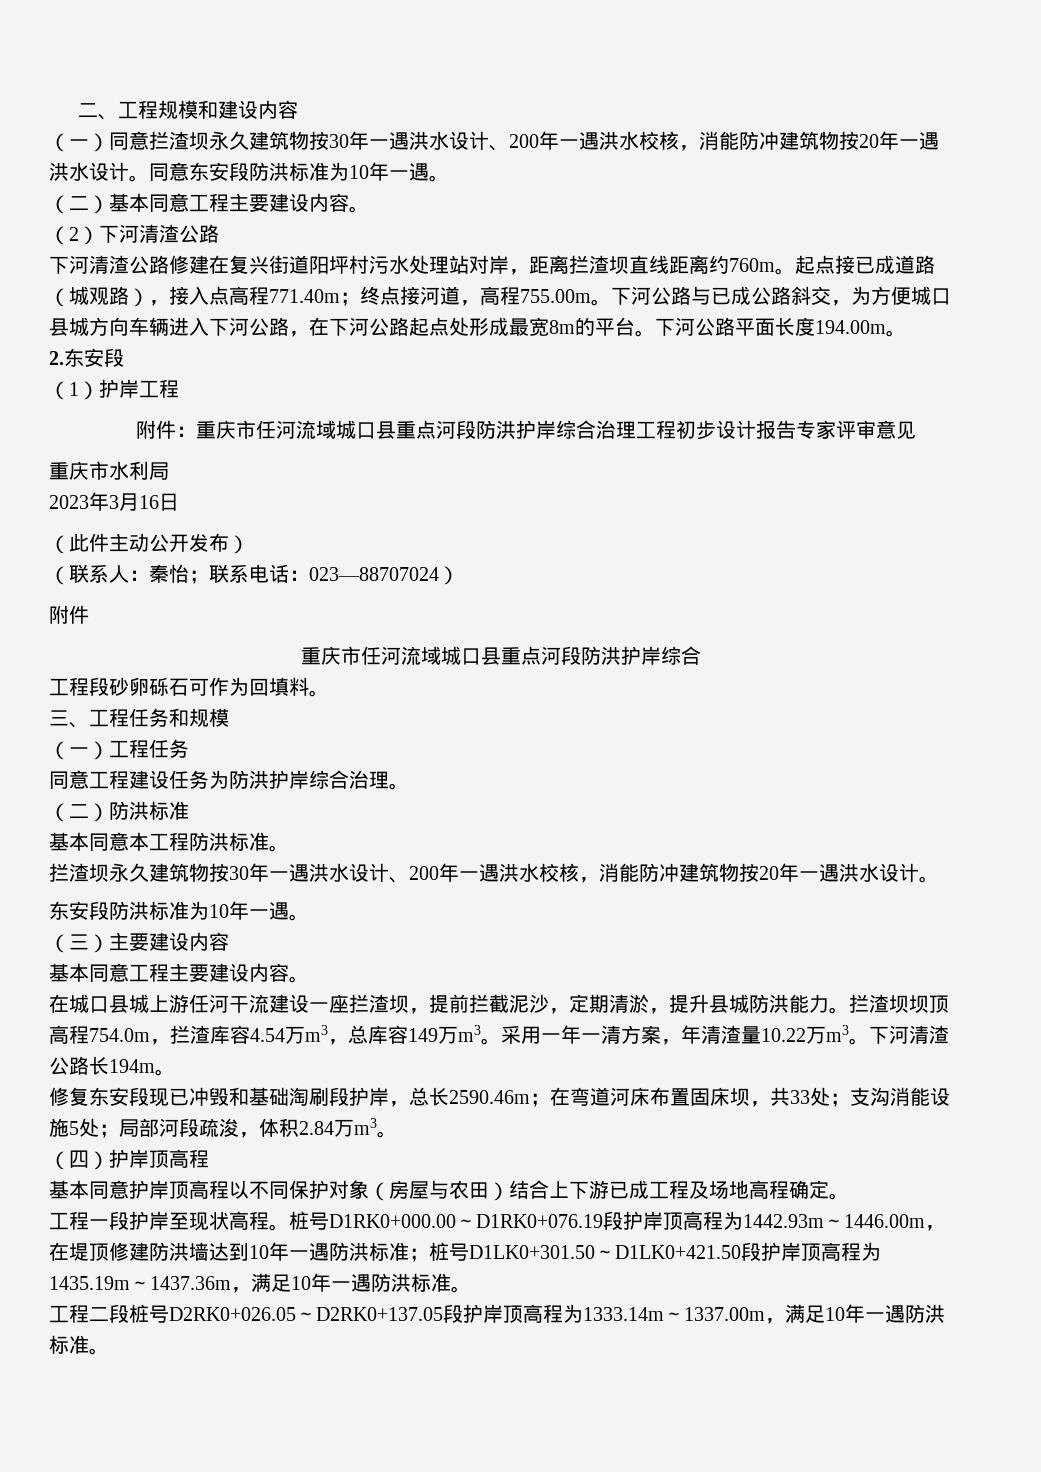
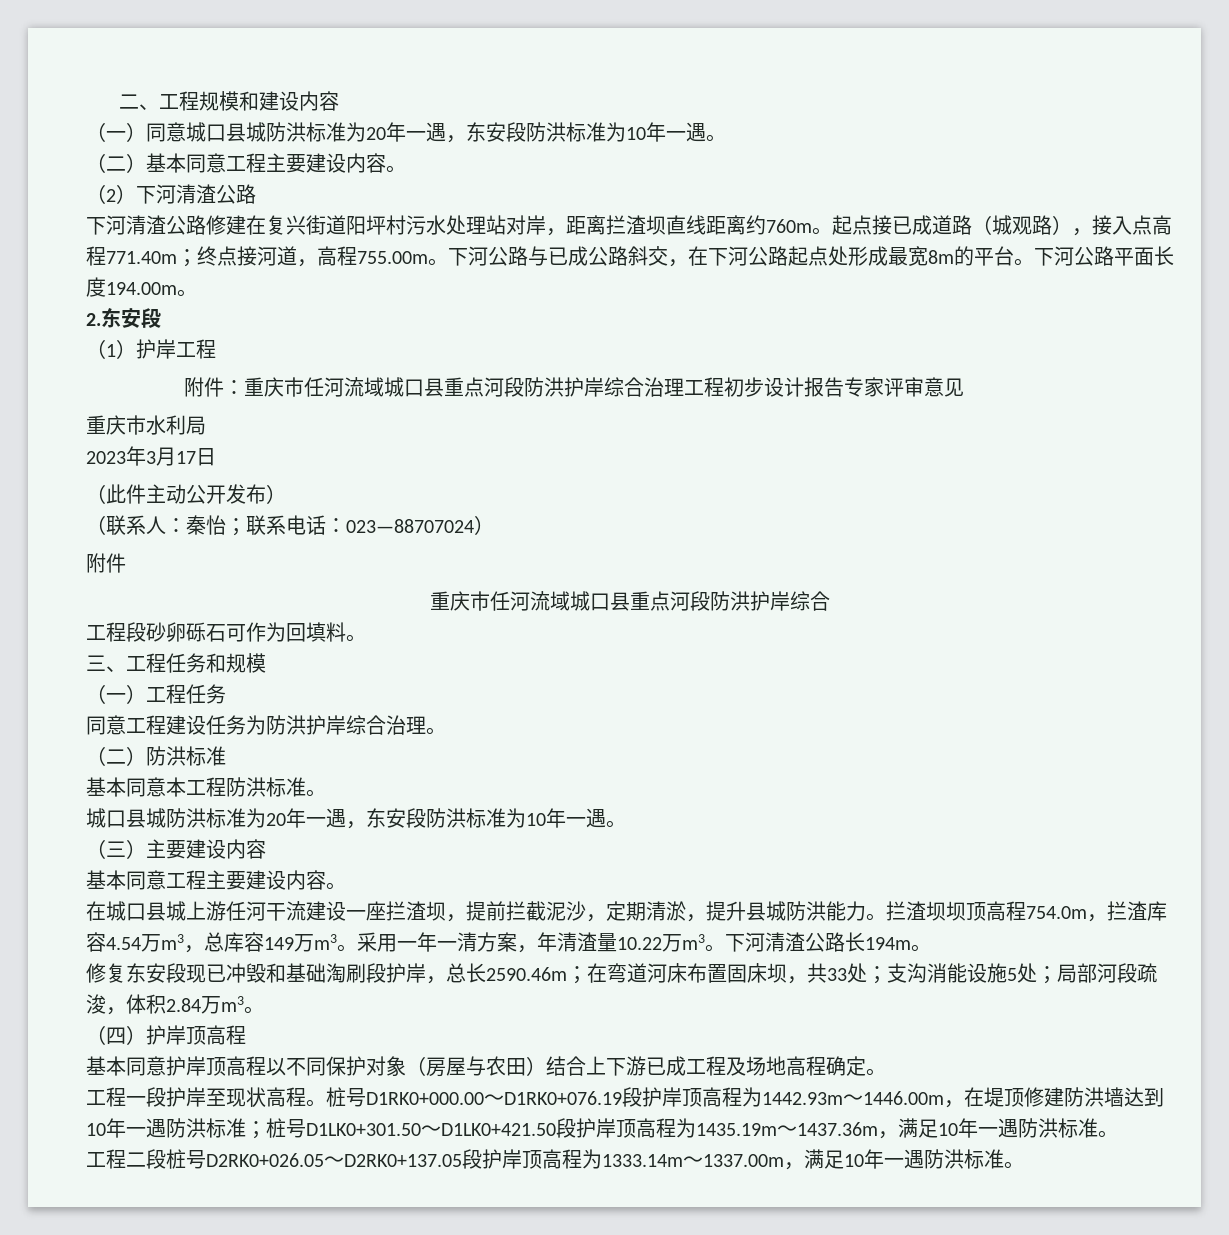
[149,131,939,151] [49,162,189,182] 拦渣坝永久建筑物按30年一遇洪水设计、200年一遇洪水校核，消能防冲建筑物按20年一遇洪水设计。同意 -> [186,122,466,143] 城口县城防洪标准为20年一遇，
[851,286,951,305] [49,317,309,337] 为方便城口县城方向车辆进入下河公路， -> (688, 263) none
[139,495,159,509] 16 -> [176,451,196,464] 17
[49,863,939,883] 拦渣坝永久建筑物按30年一遇洪水设计、200年一遇洪水校核，消能防冲建筑物按20年一遇洪水设计。 // -> [86,808,366,829] 城口县城防洪标准为20年一遇，

